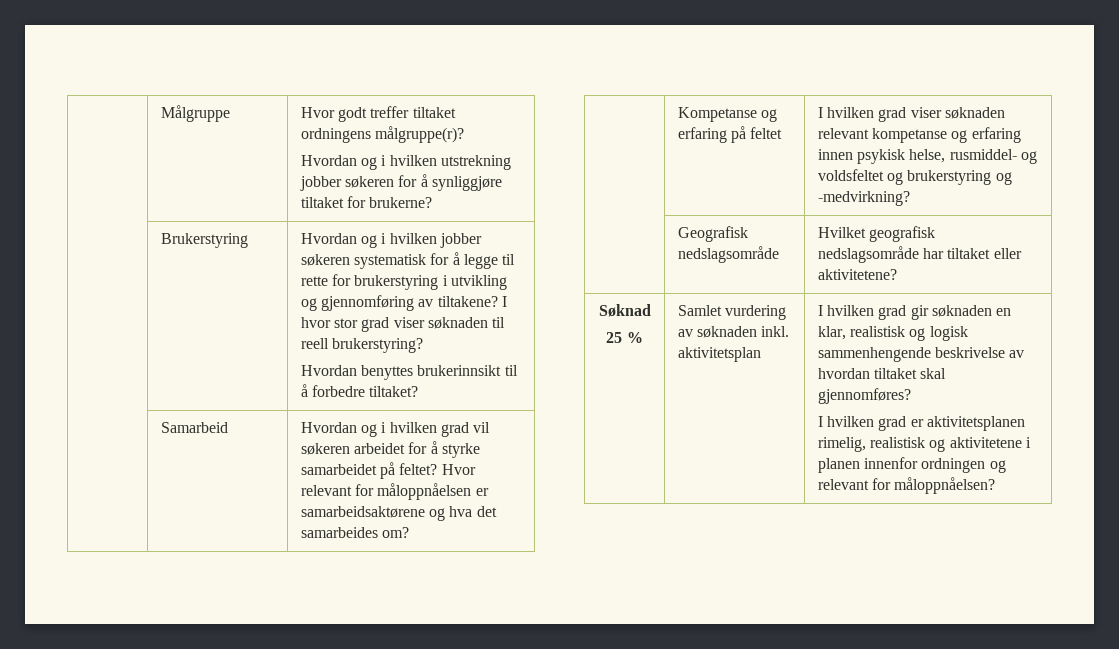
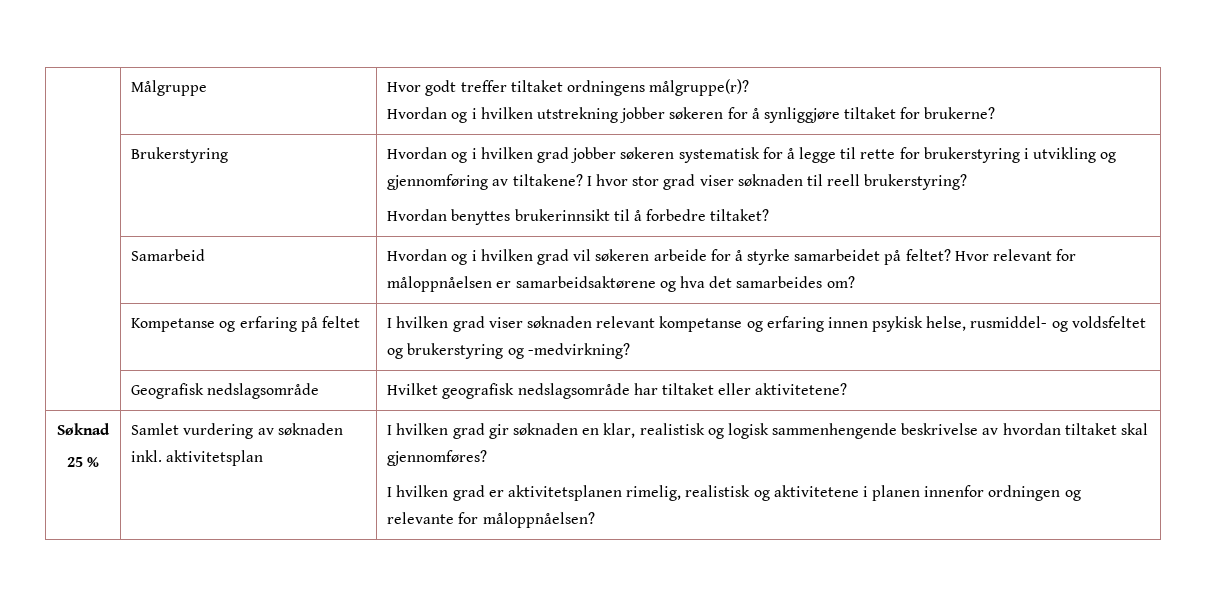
(437, 238) none -> [536,147,569,163] grad
[353,443,405,454] arbeidet -> [653,249,707,261] arbeide
[817,479,869,490] relevant -> [387,512,455,524] relevante

